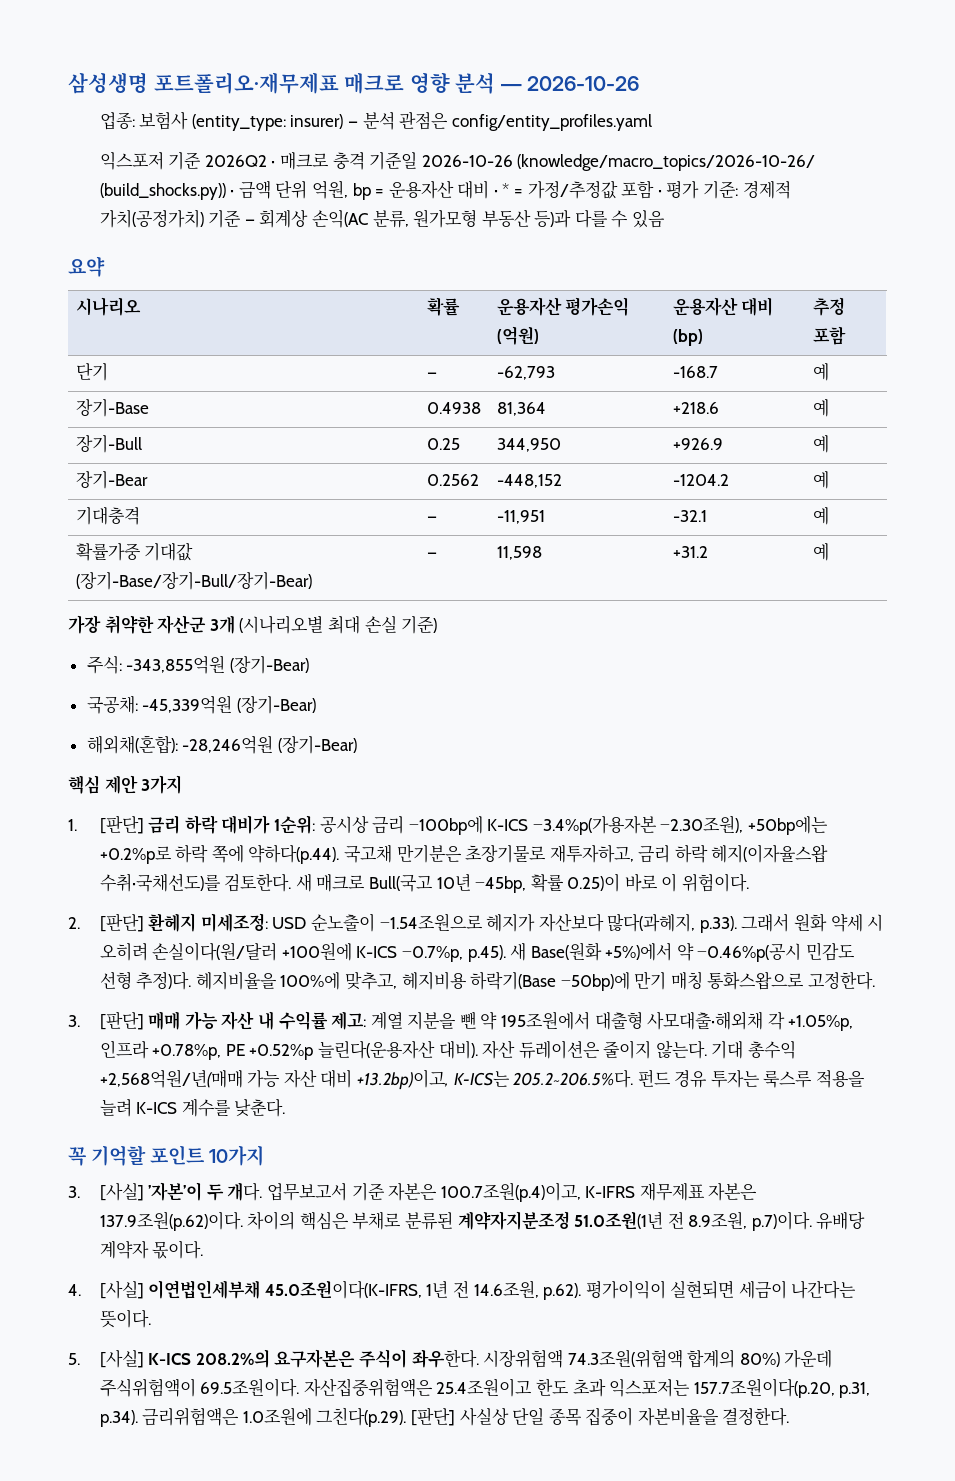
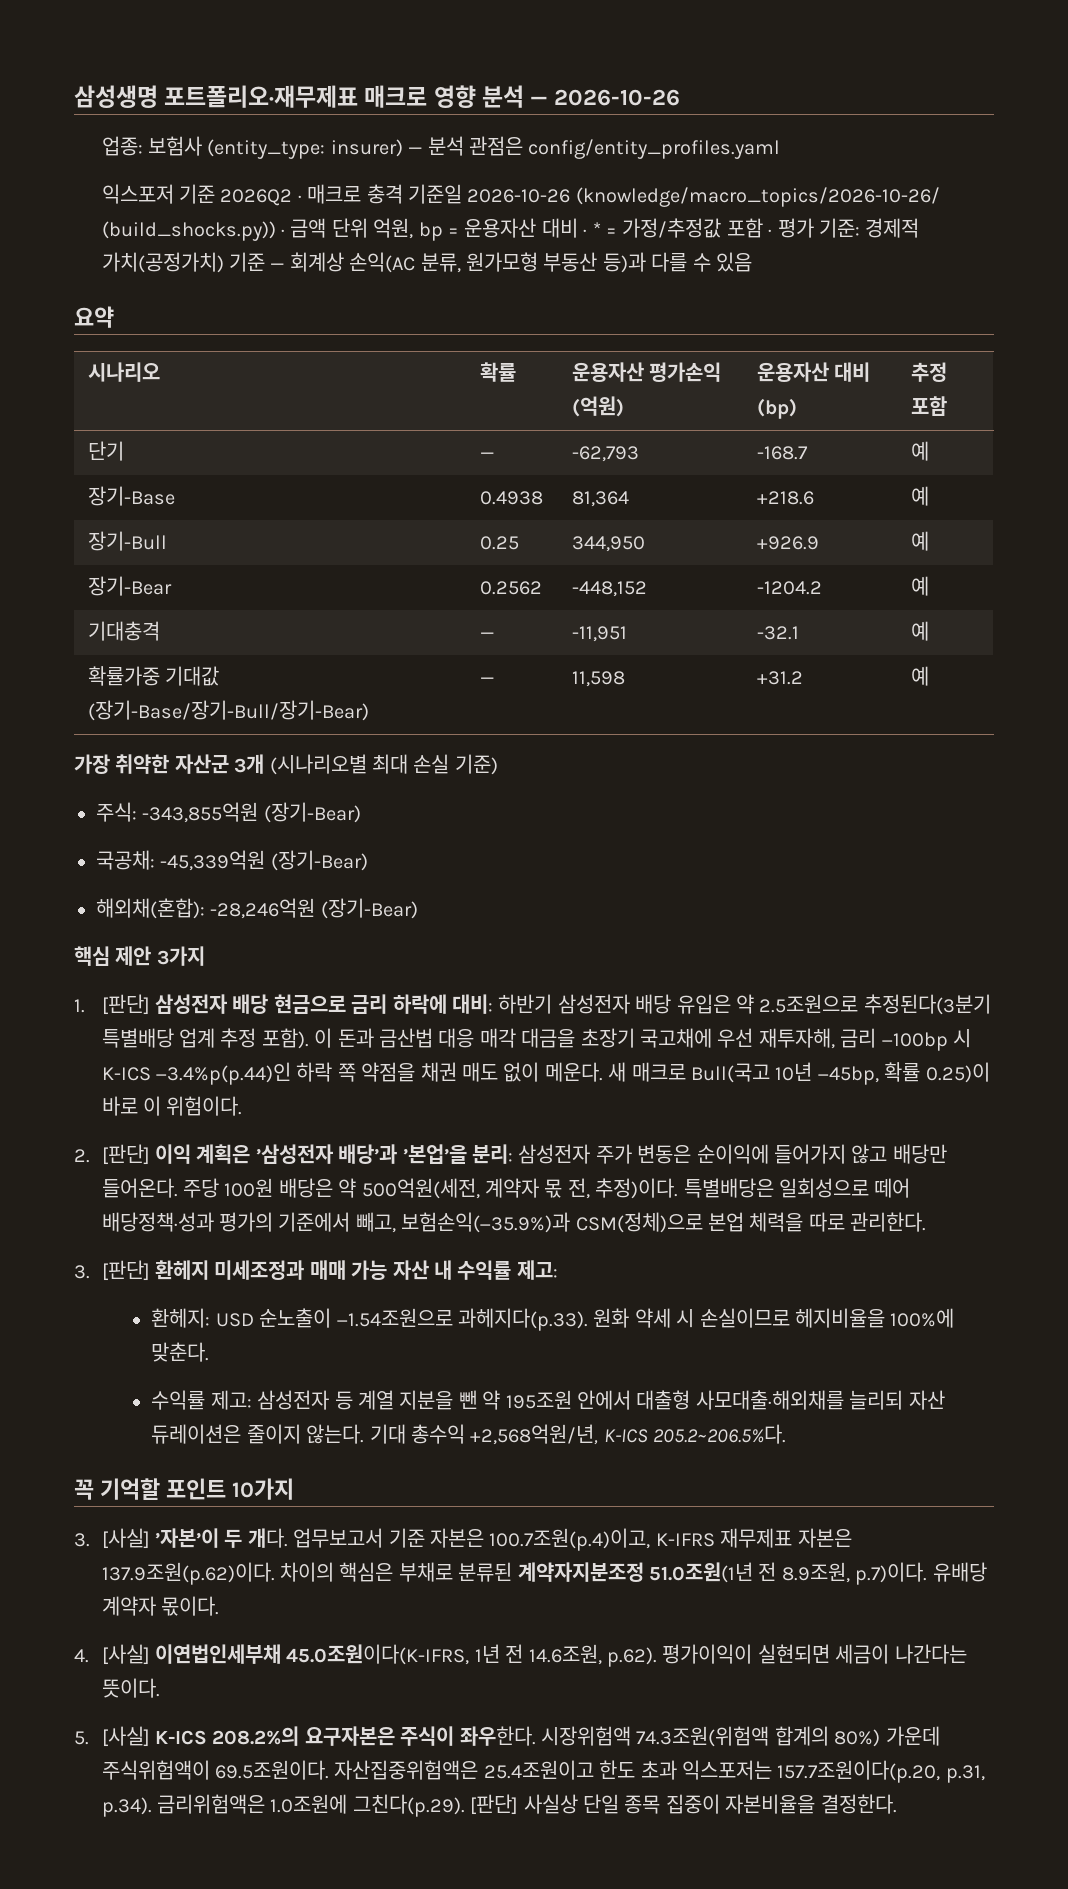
[148,815,829,835] [99,844,829,864] [99,873,292,892] 금리 하락 대비가 1순위: 공시상 금리 −100bp에 K-ICS −3.4%p(가용자본 −2.30조원), +50bp에는 +0.2%p로 하락 쪽에 약하다(p.44). 국고채 만기분은 초장기물로 재투자하고, 금리 하락 헤지(이자율스왑 수취·국채선도)를 검토한다. -> [155,994,991,1015] [101,1028,972,1051] [101,1062,603,1085] 삼성전자 배당 현금으로 금리 하락에 대비: 하반기 삼성전자 배당 유입은 약 2.5조원으로 추정된다(3분기 특별배당 업계 추정 포함). 이 돈과 금산법 대응 매각 대금을 초장기 국고채에 우선 재투자해, 금리 −100bp 시 K-ICS −3.4%p(p.44)인 하락 쪽 약점을 채권 매도 없이 메운다.
[148,913,884,933] [99,942,856,962] [99,971,876,991] 환헤지 미세조정: USD 순노출이 −1.54조원으로 헤지가 자산보다 많다(과헤지, p.33). 그래서 원화 약세 시 오히려 손실이다(원/달러 +100원에 K-ICS −0.7%p, p.45). 새 Base(원화 +5%)에서 약 −0.46%p(공시 민감도 선형 추정)다. 헤지비율을 100%에 맞추고, 헤지비용 하락기(Base −50bp)에 만기 매칭 통화스왑으로 고정한다. -> [155,1144,947,1164] [101,1178,911,1199] [101,1212,927,1233] 이익 계획은 ’삼성전자 배당’과 ’본업’을 분리: 삼성전자 주가 변동은 순이익에 들어가지 않고 배당만 들어온다. 주당 100원 배당은 약 500억원(세전, 계약자 몫 전, 추정)이다. 특별배당은 일회성으로 떼어 배당정책·성과 평가의 기준에서 빼고, 보험손익(−35.9%)과 CSM(정체)으로 본업 체력을 따로 관리한다.
(144, 1020) none -> [155,1260,305,1280] 환헤지 미세조정과
[370,1011,854,1031] [99,1040,478,1060] 계열 지분을 뺀 약 195조원에서 대출형 사모대출·해외채 각 +1.05%p, 인프라 +0.78%p, PE +0.52%p 늘린다(운용자산 대비). -> [151,1308,955,1331] [151,1342,210,1362] [151,1390,904,1410] // 환헤지: USD 순노출이 −1.54조원으로 과헤지다(p.33). 원화 약세 시 손실이므로 헤지비율을 100%에 맞춘다. // 수익률 제고: 삼성전자 등 계열 지분을 뺀 약 195조원 안에서 대출형 사모대출·해외채를 늘리되
[99,1069,866,1090] [99,1098,286,1117] +2,568억원/년(매매 가능 자산 대비 +13.2bp)이고, K-ICS는 205.2~206.5%다. 펀드 경유 투자는 룩스루 적용을 늘려 K-ICS 계수를 낮춘다. -> [470,1424,787,1445] +2,568억원/년, K-ICS 205.2~206.5%다.

